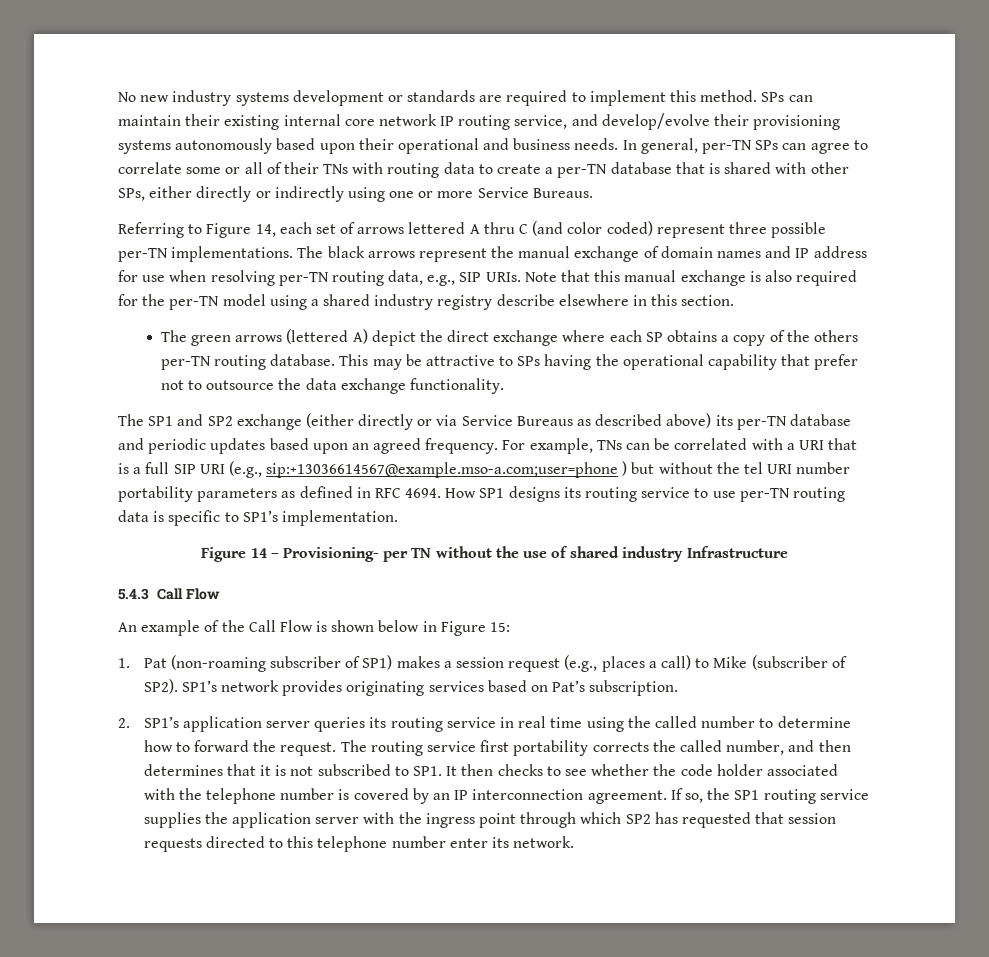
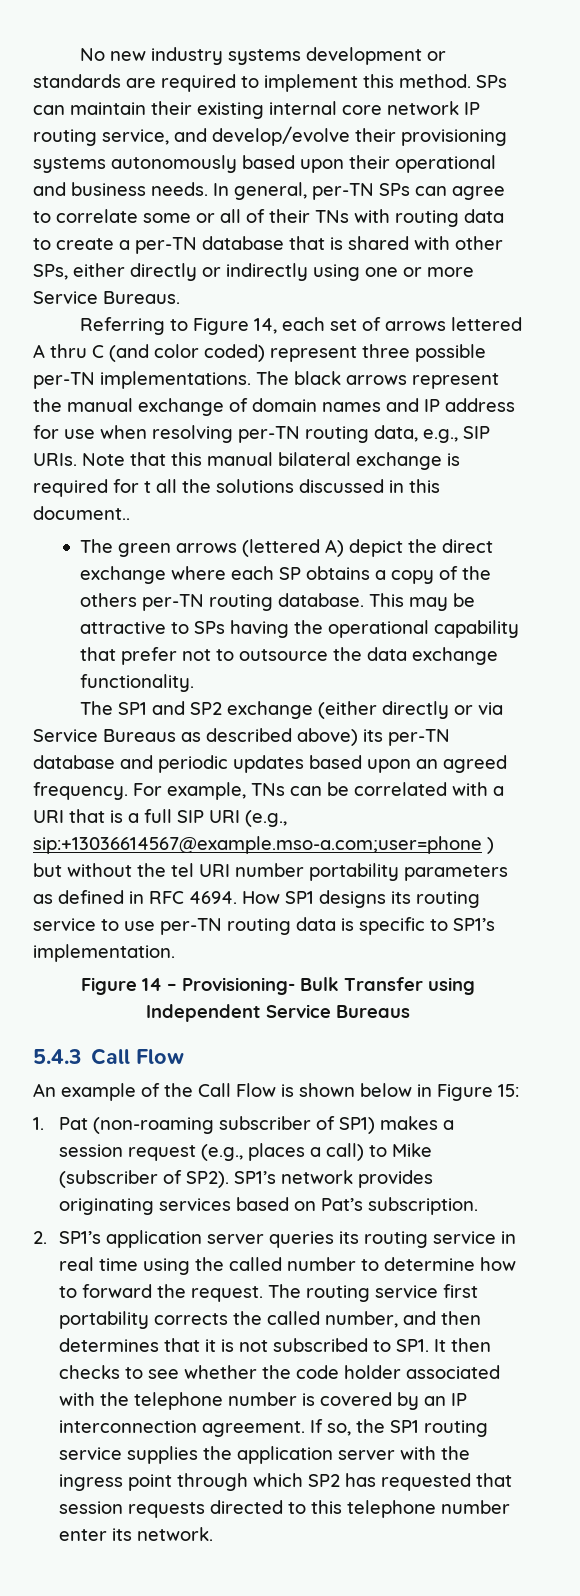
(677, 276) none -> [278,452,351,466] bilateral
[764,270,792,282] also -> (460, 459) none
[142,294,629,310] the per-TN model using a shared industry registry describe elsewhere -> [144,479,384,493] t all the solutions discussed
[681,295,735,306] section. -> [33,506,130,520] document..
[383,546,788,562] per TN without the use of shared industry Infrastructure -> [299,977,475,995] [145,1004,410,1022] Bulk Transfer using Independent Service Bureaus

